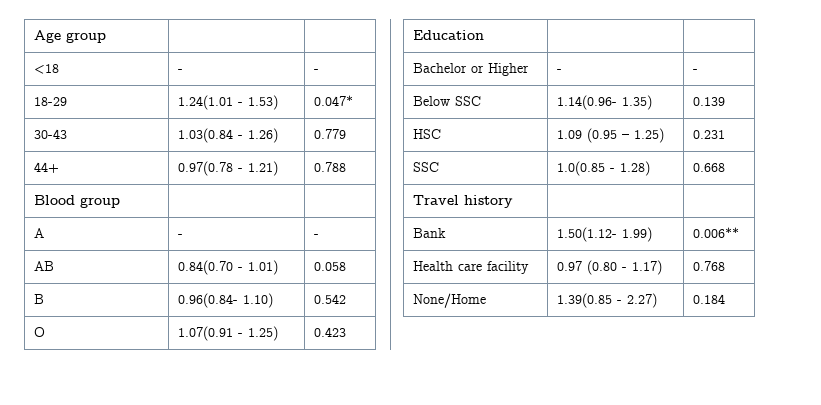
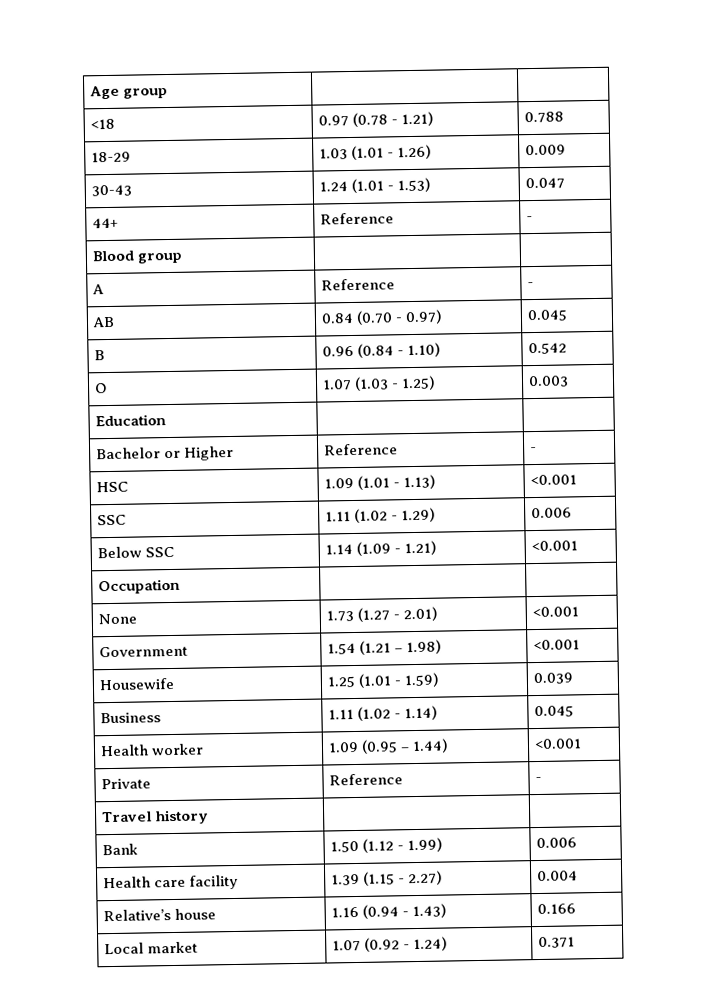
[177,69,183,73] [313,69,319,73] [33,97,67,106] [177,95,278,110] [313,95,353,106] [33,129,67,139] [177,128,278,143] [313,129,346,139] [33,162,59,173] [177,161,278,176] [313,162,346,172] - | - // 18-29 | 1.24(1.01 - 1.53) | 0.047* // 30-43 | 1.03(0.84 - 1.26) | 0.779 // 44+ | 0.97(0.78 - 1.21) | 0.788 -> [317,111,435,127] [523,111,564,124] [90,151,131,163] [318,144,433,160] [524,144,566,156] [90,184,132,197] [318,177,432,193] [524,177,565,190] [91,217,119,229] [319,212,394,225] [525,216,533,222] 0.97 (0.78 - 1.21) | 0.788 // 18-29 | 1.03 (1.01 - 1.26) | 0.009 // 30-43 | 1.24 (1.01 - 1.53) | 0.047 // 44+ | Reference | -
[177,234,183,238] - -> [320,278,395,291] Reference
[177,260,278,275] [313,262,346,271] [33,294,44,304] [177,293,238,308] 0.84(0.70 - 1.01) | 0.058 // B | 0.96(0.84- -> [320,309,444,325] [526,309,568,322] [93,350,105,361] [321,343,405,358] 0.84 (0.70 - 0.97) | 0.045 // B | 0.96 (0.84 -
[177,326,278,341] [313,327,346,337] 1.07(0.91 - 1.25) | 0.423 -> [321,375,437,391] [527,375,569,388] 1.07 (1.03 - 1.25) | 0.003
[556,69,562,73] [692,69,698,73] [412,96,481,106] [556,95,652,110] [692,97,725,106] [412,129,441,139] - | - // Below SSC | 1.14(0.96- 1.35) | 0.139 // HSC -> [323,443,398,456] [529,446,537,453] [95,481,128,493] [323,474,437,490] [529,474,577,486] [96,514,126,526] [324,507,437,523] [530,507,572,519] [96,546,175,559] [324,540,438,556] [530,540,578,552] [97,578,180,595] [97,613,137,625] [325,606,439,622] [531,606,579,618] [98,645,188,658] [326,639,443,655] [532,639,580,651] [98,677,175,691] [326,672,441,688] [532,672,573,685] [99,712,161,724] [327,705,439,721] [533,705,574,718] [99,743,205,757] Reference | - // HSC | 1.09 (1.01 - 1.13) | <0.001 // SSC | 1.11 (1.02 - 1.29) | 0.006 // Below SSC | 1.14 (1.09 - 1.21) | <0.001 // Occupation | | // None | 1.73 (1.27 - 2.01) | <0.001 // Government | 1.54 (1.21 – 1.98) | <0.001 // Housewife | 1.25 (1.01 - 1.59) | 0.039 // Business | 1.11 (1.02 - 1.14) | 0.045 // Health worker
[633,128,664,143] [692,130,725,139] [412,162,439,172] [556,161,650,176] [692,163,725,172] 1.25) | 0.231 // SSC | 1.0(0.85 - 1.28) | 0.668 -> [412,738,450,754] [533,738,582,750] [100,778,151,790] [328,773,403,786] [534,776,542,783] 1.44) | <0.001 // Private | Reference | -
[556,227,617,242] 1.50(1.12- -> [329,838,405,853] 1.50 (1.12 -
[692,227,739,238] 0.006** -> [535,837,577,849] 0.006
[556,260,662,275] [692,261,725,271] [412,293,486,308] [556,293,657,308] [692,294,725,304] 0.97 (0.80 - 1.17) | 0.768 // None/Home | 1.39(0.85 - 2.27) | 0.184 -> [330,870,444,886] [536,870,578,882] [102,908,217,922] [330,903,448,919] [536,903,576,915] [103,941,199,955] [331,936,449,952] [537,936,575,949] 1.39 (1.15 - 2.27) | 0.004 // Relative’s house | 1.16 (0.94 - 1.43) | 0.166 // Local market | 1.07 (0.92 - 1.24) | 0.371

